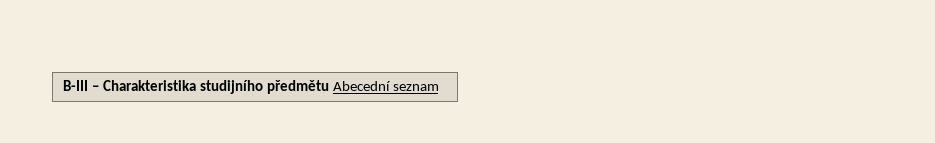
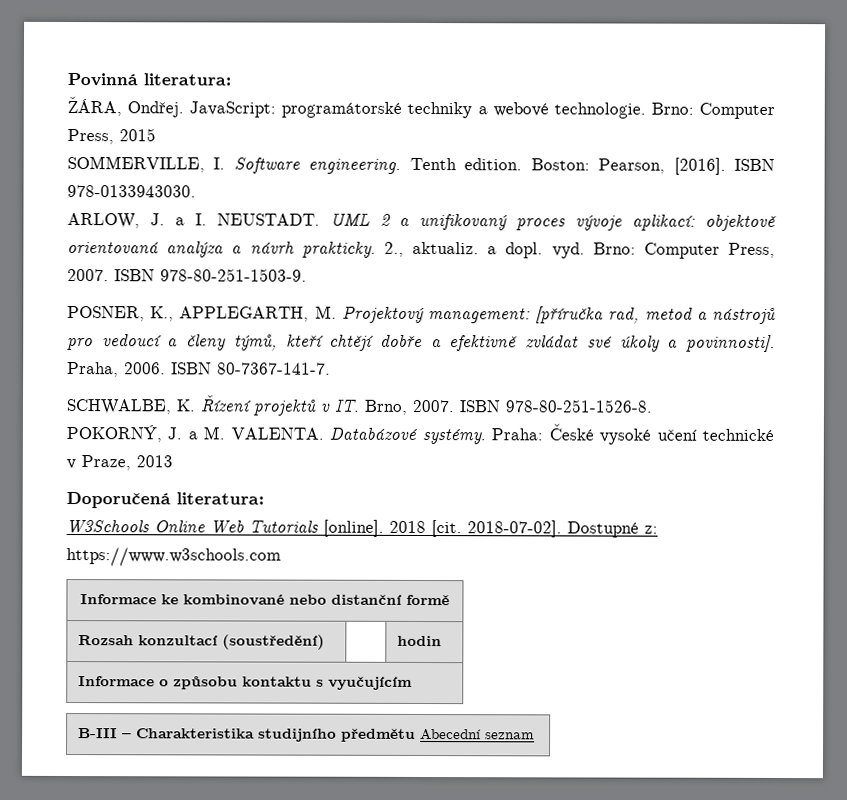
(63, 85) none -> [67,73,231,87] [67,96,775,119] [67,128,156,145] [67,156,776,175] [67,185,196,198] [67,213,777,231] [67,241,775,259] [67,268,307,282] [67,305,777,324] [67,334,775,352] [67,362,331,378] [66,395,653,416] [66,423,775,445] [66,455,173,471] [66,492,264,509] [66,519,658,538] [66,547,281,567] [80,594,450,606] [78,634,326,650] [397,635,443,647] [78,676,414,690] Povinná literatura: // ŽÁRA, Ondřej. JavaScript: programátorské techniky a webové technologie. Brno: Computer Press, 2015 // SOMMERVILLE, I. Software engineering. Tenth edition. Boston: Pearson, [2016]. ISBN 978-0133943030. // ARLOW, J. a I. NEUSTADT. UML 2 a unifikovaný proces vývoje aplikací: objektově orientovaná analýza a návrh prakticky. 2., aktualiz. a dopl. vyd. Brno: Computer Press, 2007. ISBN 978-80-251-1503-9. // POSNER, K., APPLEGARTH, M. Projektový management: [příručka rad, metod a nástrojů pro vedoucí a členy týmů, kteří chtějí dobře a efektivně zvládat své úkoly a povinnosti]. Praha, 2006. ISBN 80-7367-141-7. // SCHWALBE, K. Řízení projektů v IT. Brno, 2007. ISBN 978-80-251-1526-8. // POKORNÝ, J. a M. VALENTA. Databázové systémy. Praha: České vysoké učení technické v Praze, 2013 // Doporučená literatura: // W3Schools Online Web Tutorials [online]. 2018 [cit. 2018-07-02]. Dostupné z: https://www.w3schools.com // Informace ke kombinované nebo distanční formě // Rozsah konzultací (soustředění) | | hodin // Informace o způsobu kontaktu s vyučujícím //

